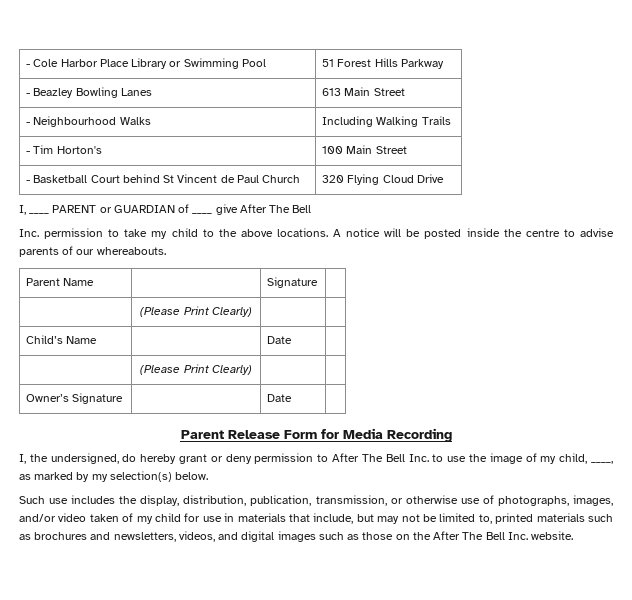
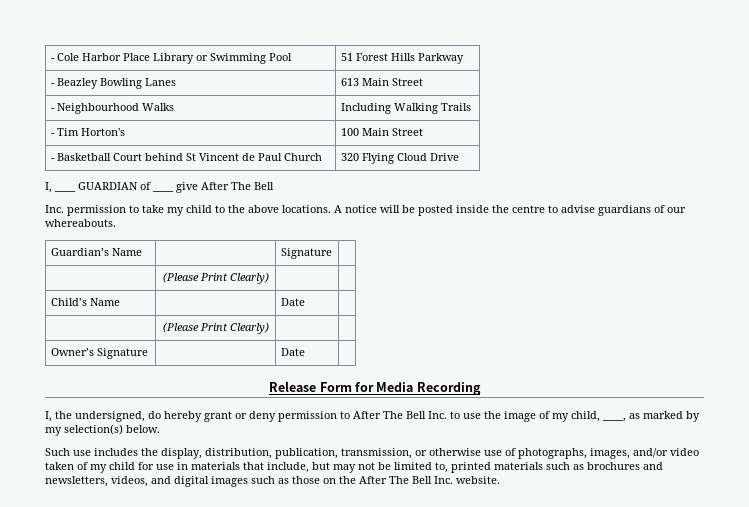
[52,205,112,213] PARENT or -> (76, 191) none
[19,247,59,257] parents -> [598,205,651,216] guardians
[26,278,61,286] Parent -> [50,248,109,256] Guardian’s
[180,430,224,439] Parent -> (305, 352) none

